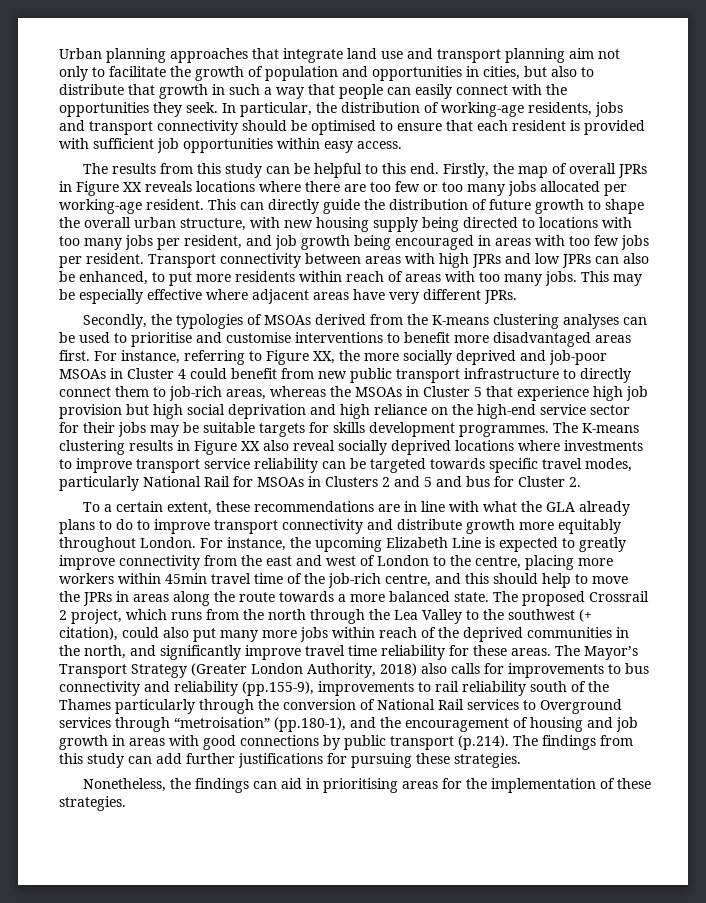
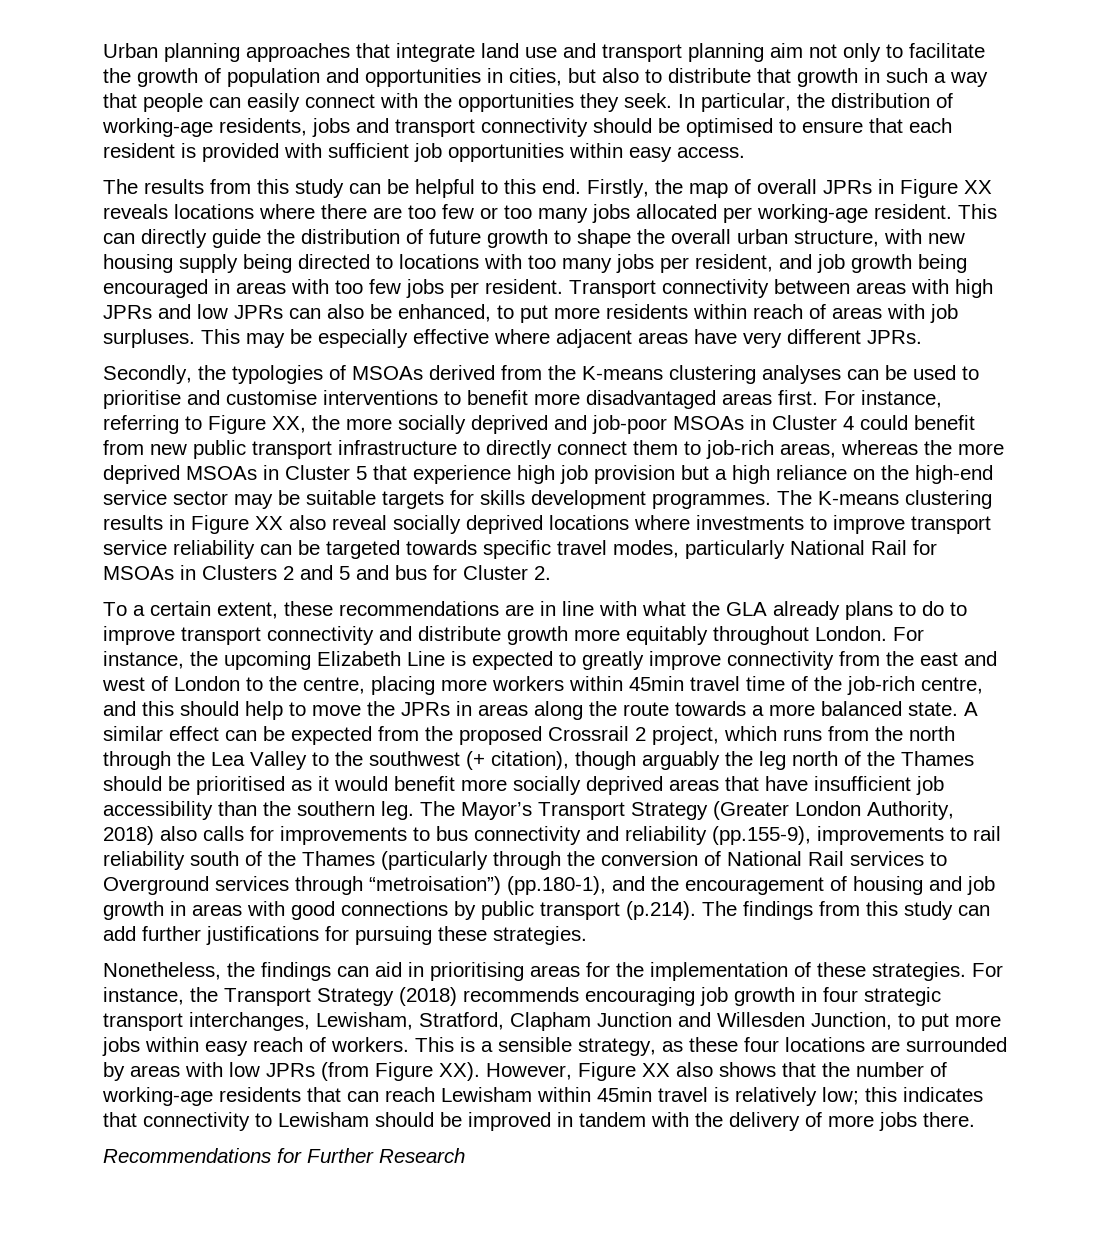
[479,271,577,286] too many jobs. -> [930,304,958,323] [103,329,195,348] job surpluses.
(351, 391) none -> [958,443,1004,455] [103,465,180,484] more deprived
[153,404,336,419] high social deprivation and -> [715,469,727,480] a
[59,422,146,437] for their jobs -> (228, 498) none
[493,591,518,602] The -> [964,702,978,716] [103,726,453,745] A similar effect can be expected from the
[122,627,629,642] [59,645,551,660] could also put many more jobs within reach of the deprived communities in the north, and significantly improve travel time reliability for these areas. -> [575,751,974,770] [103,776,944,795] [103,801,414,820] though arguably the leg north of the Thames should be prioritised as it would benefit more socially deprived areas that have insufficient job accessibility than the southern leg.
[115,699,195,714] particularly -> [381,851,488,870] (particularly
[174,717,270,728] “metroisation” -> [369,876,501,895] “metroisation”)
(126, 803) none -> [972,963,1003,977] [103,987,941,1006] [103,1012,1001,1031] [102,1037,1007,1056] [103,1062,947,1081] [102,1087,983,1106] [103,1112,975,1131] [103,1148,465,1163] For instance, the Transport Strategy (2018) recommends encouraging job growth in four strategic transport interchanges, Lewisham, Stratford, Clapham Junction and Willesden Junction, to put more jobs within easy reach of workers. This is a sensible strategy, as these four locations are surrounded by areas with low JPRs (from Figure XX). However, Figure XX also shows that the number of working-age residents that can reach Lewisham within 45min travel is relatively low; this indicates that connectivity to Lewisham should be improved in tandem with the delivery of more jobs there. // Recommendations for Further Research

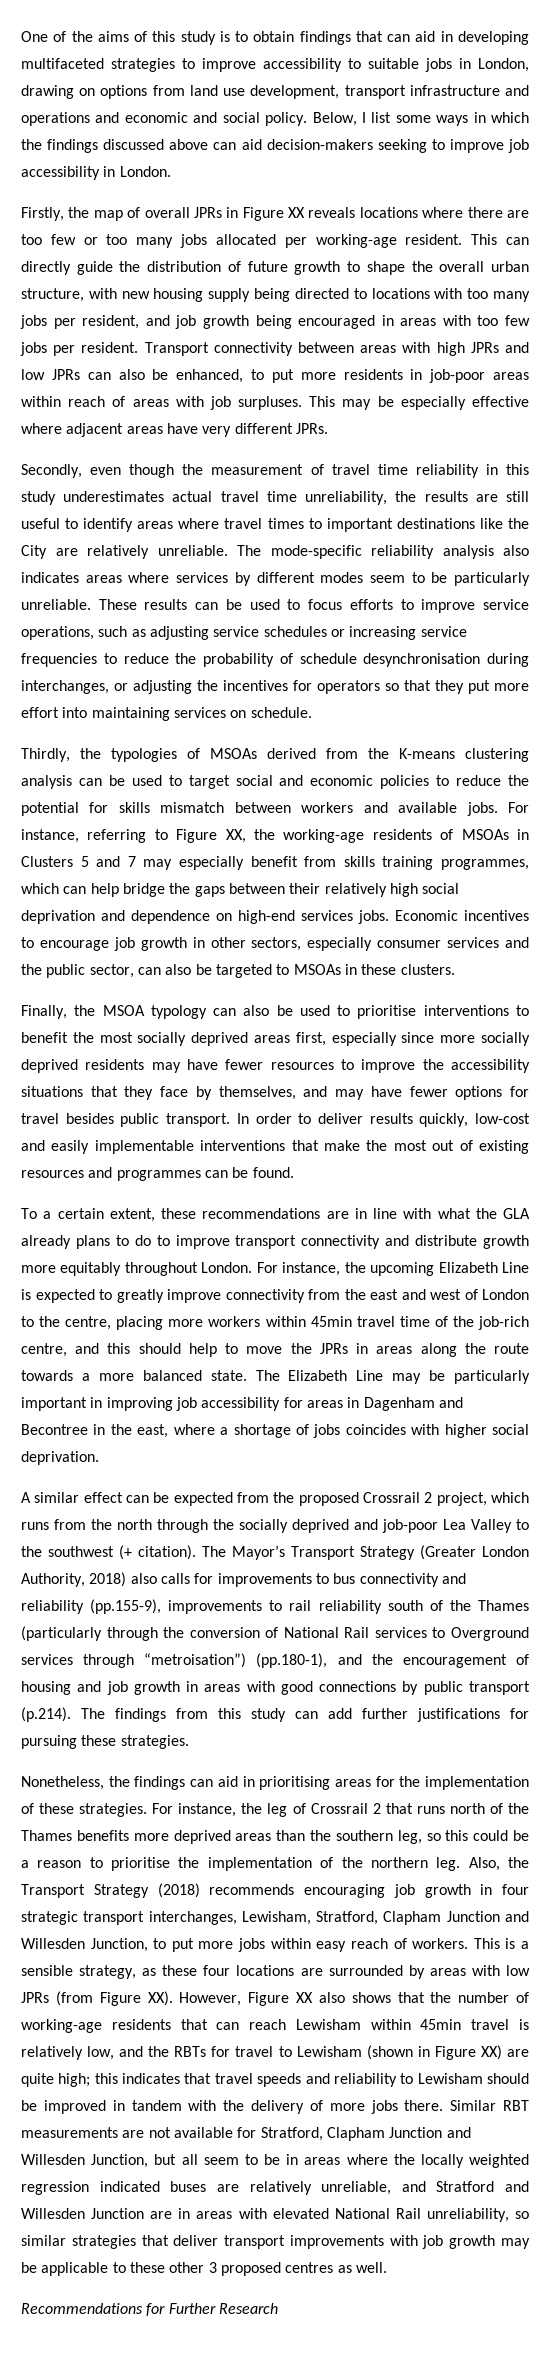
[103,43,985,62] [103,68,988,87] [103,93,953,112] [102,118,952,137] [103,143,745,162] [103,179,581,198] Urban planning approaches that integrate land use and transport planning aim not only to facilitate the growth of population and opportunities in cities, but also to distribute that growth in such a way that people can easily connect with the opportunities they seek. In particular, the distribution of working-age residents, jobs and transport connectivity should be optimised to ensure that each resident is provided with sufficient job opportunities within easy access. // The results from this study can be helpful to this end. -> [21,31,529,45] [21,58,529,72] [21,85,529,99] [21,112,530,126] [21,139,529,153] [21,166,171,180] One of the aims of this study is to obtain findings that can aid in developing multifaceted strategies to improve accessibility to suitable jobs in London, drawing on options from land use development, transport infrastructure and operations and economic and social policy. Below, I list some ways in which the findings discussed above can aid decision-makers seeking to improve job accessibility in London. //
(688, 311) none -> [410,369,529,383] in job-poor areas
(192, 374) none -> [90,464,530,478] [21,491,529,505] [21,518,529,532] [21,545,529,559] [21,572,530,586] [21,599,530,613] [21,626,467,640] [21,653,529,667] [21,680,529,694] [21,707,312,721] [21,748,70,762] even though the measurement of travel time reliability in this study underestimates actual travel time unreliability, the results are still useful to identify areas where travel times to important destinations like the City are relatively unreliable. The mode-specific reliability analysis also indicates areas where services by different modes seem to be particularly unreliable. These results can be used to focus efforts to improve service operations, such as adjusting service schedules or increasing service frequencies to reduce the probability of schedule desynchronisation during interchanges, or adjusting the incentives for operators so that they put more effort into maintaining services on schedule. // Thirdly,
[762,365,979,384] [103,390,818,409] analyses can be used to prioritise and customise interventions to benefit more disadvantaged areas first. -> [21,775,529,789] [21,802,498,816] analysis can be used to target social and economic policies to reduce the potential for skills mismatch between workers and available jobs.
[346,415,975,434] [103,440,1004,459] [103,465,993,484] [103,490,992,509] [103,515,991,534] [103,540,937,559] [103,565,551,580] more socially deprived and job-poor MSOAs in Cluster 4 could benefit from new public transport infrastructure to directly connect them to job-rich areas, whereas the more deprived MSOAs in Cluster 5 that experience high job provision but a high reliance on the high-end service sector may be suitable targets for skills development programmes. The K-means clustering results in Figure XX also reveal socially deprived locations where investments to improve transport service reliability can be targeted towards specific travel modes, particularly National Rail for MSOAs in Clusters 2 and 5 and bus for Cluster 2. -> [283,829,529,843] [21,856,529,870] [21,883,460,897] [21,910,529,924] [21,937,529,951] [21,964,455,978] [21,1005,529,1019] [21,1032,530,1046] [21,1059,530,1073] [21,1086,530,1100] [21,1113,530,1127] [21,1140,529,1154] [21,1167,294,1181] working-age residents of MSOAs in Clusters 5 and 7 may especially benefit from skills training programmes, which can help bridge the gaps between their relatively high social deprivation and dependence on high-end services jobs. Economic incentives to encourage job growth in other sectors, especially consumer services and the public sector, can also be targeted to MSOAs in these clusters. // Finally, the MSOA typology can also be used to prioritise interventions to benefit the most socially deprived areas first, especially since more socially deprived residents may have fewer resources to improve the accessibility situations that they face by themselves, and may have fewer options for travel besides public transport. In order to deliver results quickly, low-cost and easily implementable interventions that make the most out of existing resources and programmes can be found.
(958, 709) none -> [255,1370,530,1384] [21,1397,463,1411] [21,1424,530,1438] [21,1451,99,1465] The Elizabeth Line may be particularly important in improving job accessibility for areas in Dagenham and Becontree in the east, where a shortage of jobs coincides with higher social deprivation. //
(205, 758) none -> [239,1519,438,1533] socially deprived and job-poor
[491,751,974,770] [103,776,944,795] [103,801,414,820] citation), though arguably the leg north of the Thames should be prioritised as it would benefit more socially deprived areas that have insufficient job accessibility than the southern leg. -> [138,1545,196,1560] citation).
(218, 994) none -> [267,1803,529,1817] [21,1830,529,1844] [21,1857,530,1871] leg of Crossrail 2 that runs north of the Thames benefits more deprived areas than the southern leg, so this could be a reason to prioritise the implementation of the northern leg. Also, the
[822,1087,983,1105] [103,1112,250,1131] low; this indicates that connectivity -> [87,2045,529,2060] [21,2073,397,2087] low, and the RBTs for travel to Lewisham (shown in Figure XX) are quite high; this indicates that travel speeds and reliability
(975, 1119) none -> [450,2100,529,2111] [21,2127,471,2141] [21,2154,530,2168] [21,2181,529,2195] [21,2208,529,2222] [21,2235,530,2249] [21,2262,387,2276] Similar RBT measurements are not available for Stratford, Clapham Junction and Willesden Junction, but all seem to be in areas where the locally weighted regression indicated buses are relatively unreliable, and Stratford and Willesden Junction are in areas with elevated National Rail unreliability, so similar strategies that deliver transport improvements with job growth may be applicable to these other 3 proposed centres as well.

